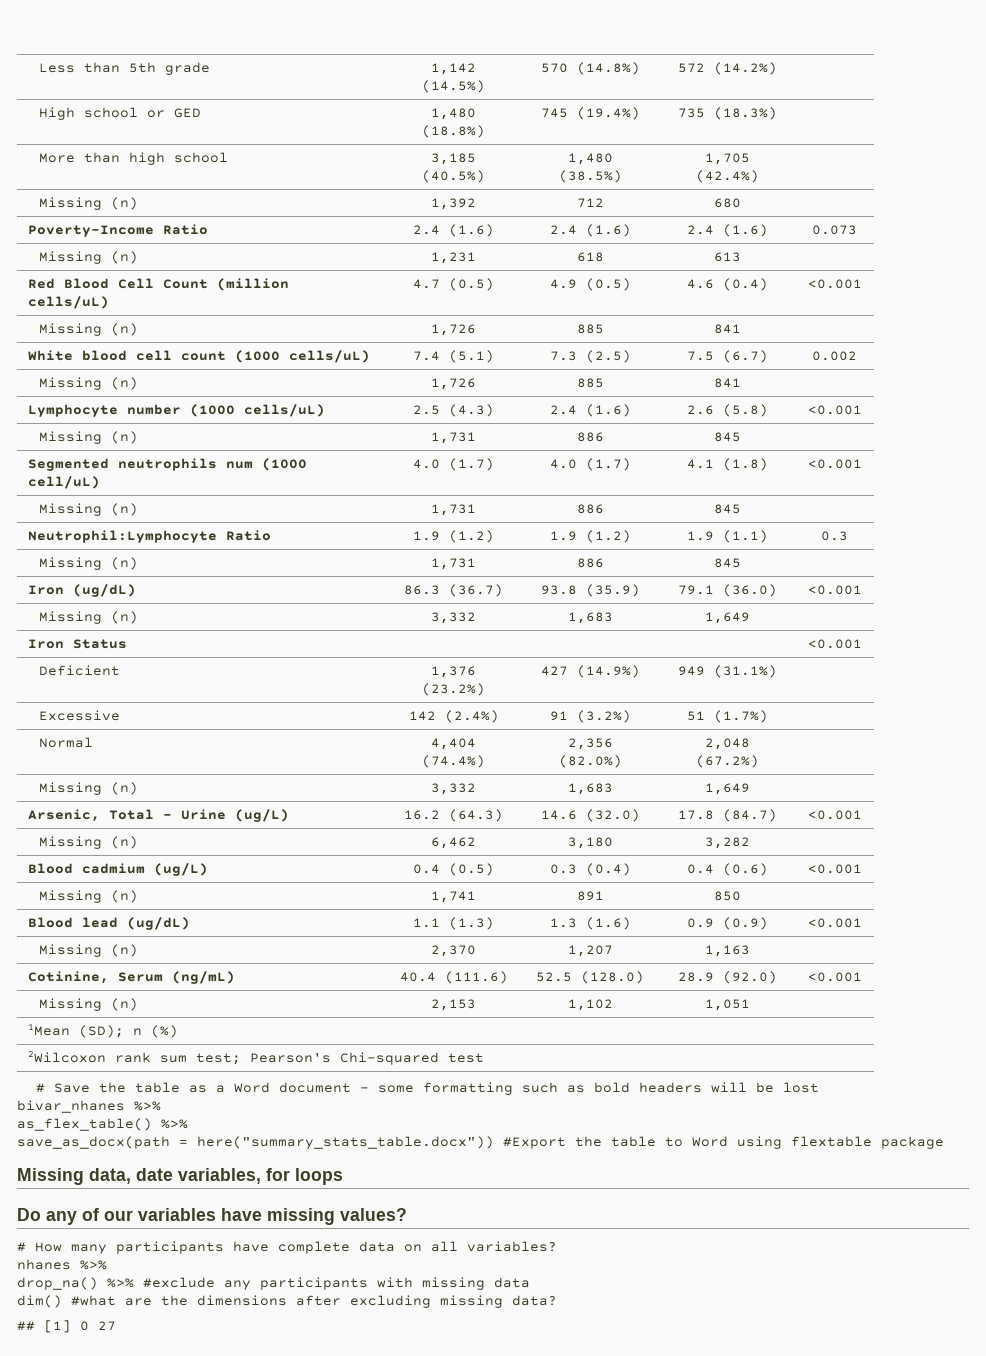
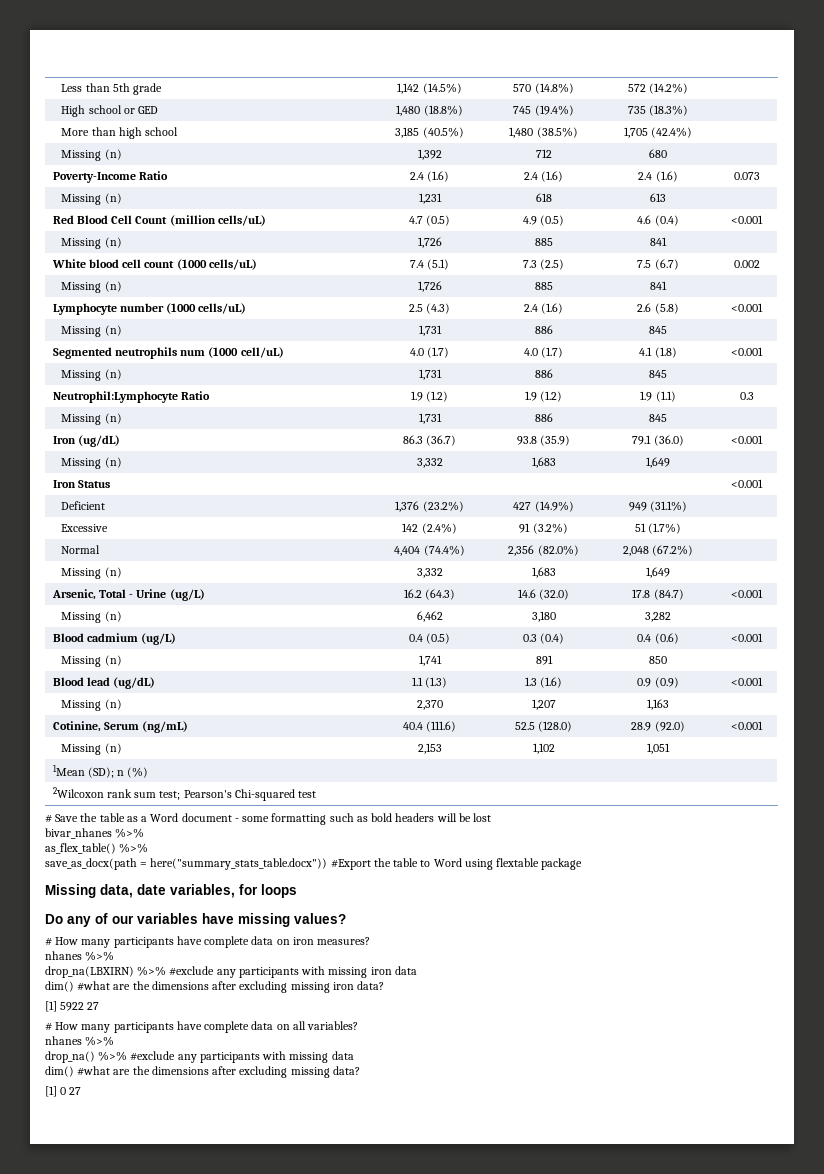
(407, 1214) none -> [45,936,371,948] [45,951,115,961] [45,966,417,978] [45,981,385,993] [45,1001,100,1012] // # How many participants have complete data on iron measures? // nhanes %>% // drop_na(LBXIRN) %>% #exclude any participants with missing iron data // dim() #what are the dimensions after excluding missing iron data? // [1] 5922 27
[17,1321,35,1331] ## -> (360, 1070) none

